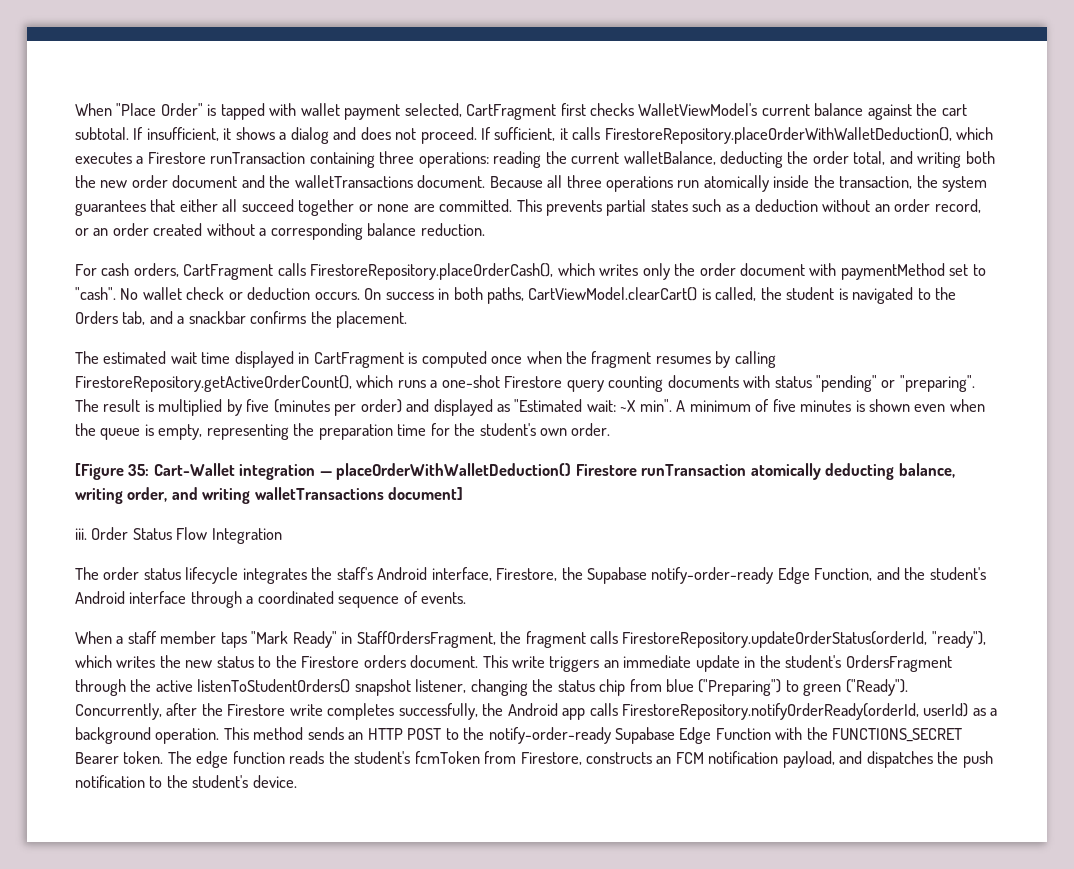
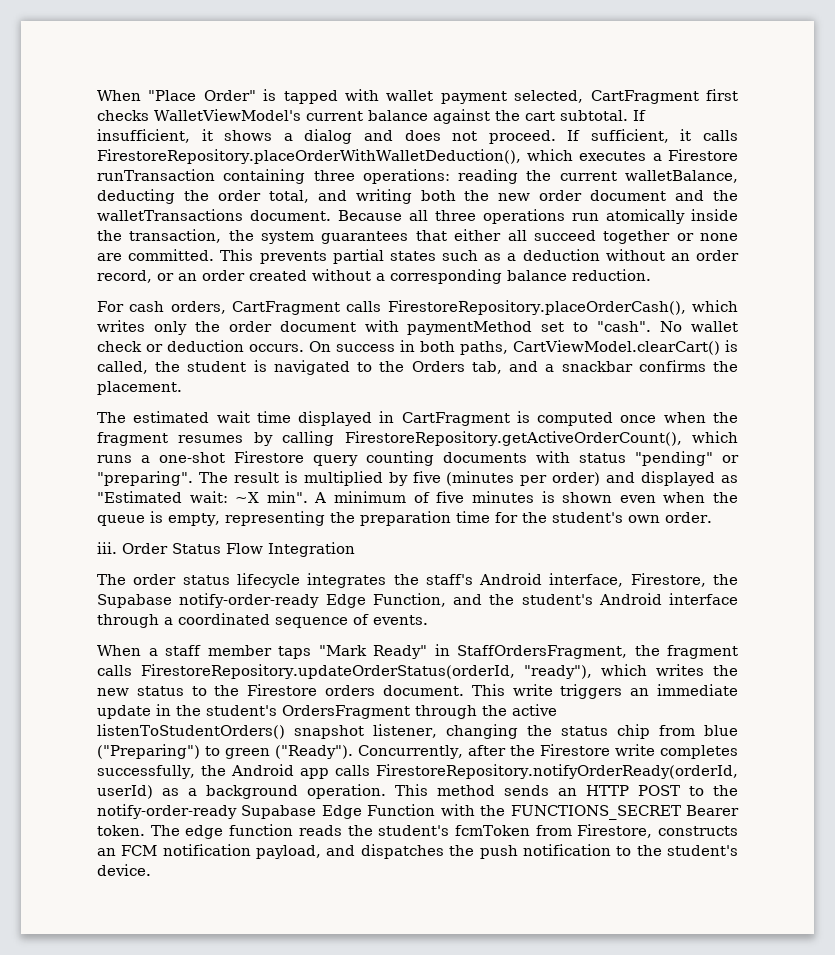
[75,463,955,480] [75,487,464,504] // [Figure 35: Cart-Wallet integration — placeOrderWithWalletDeduction() Firestore runTransaction atomically deducting balance, writing order, and writing walletTransactions document] -> (712, 517) none

